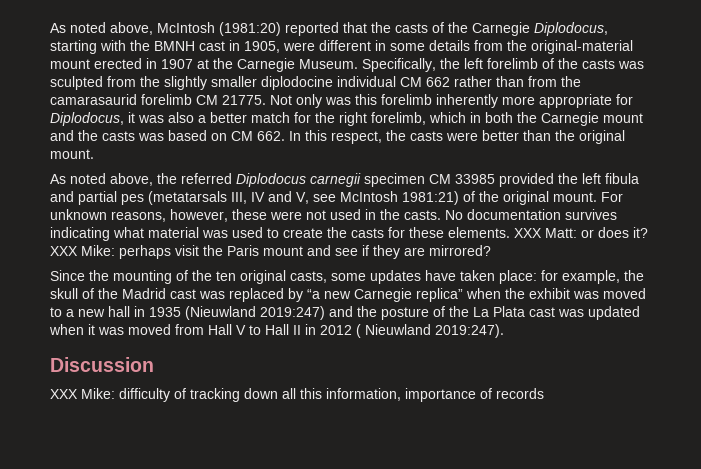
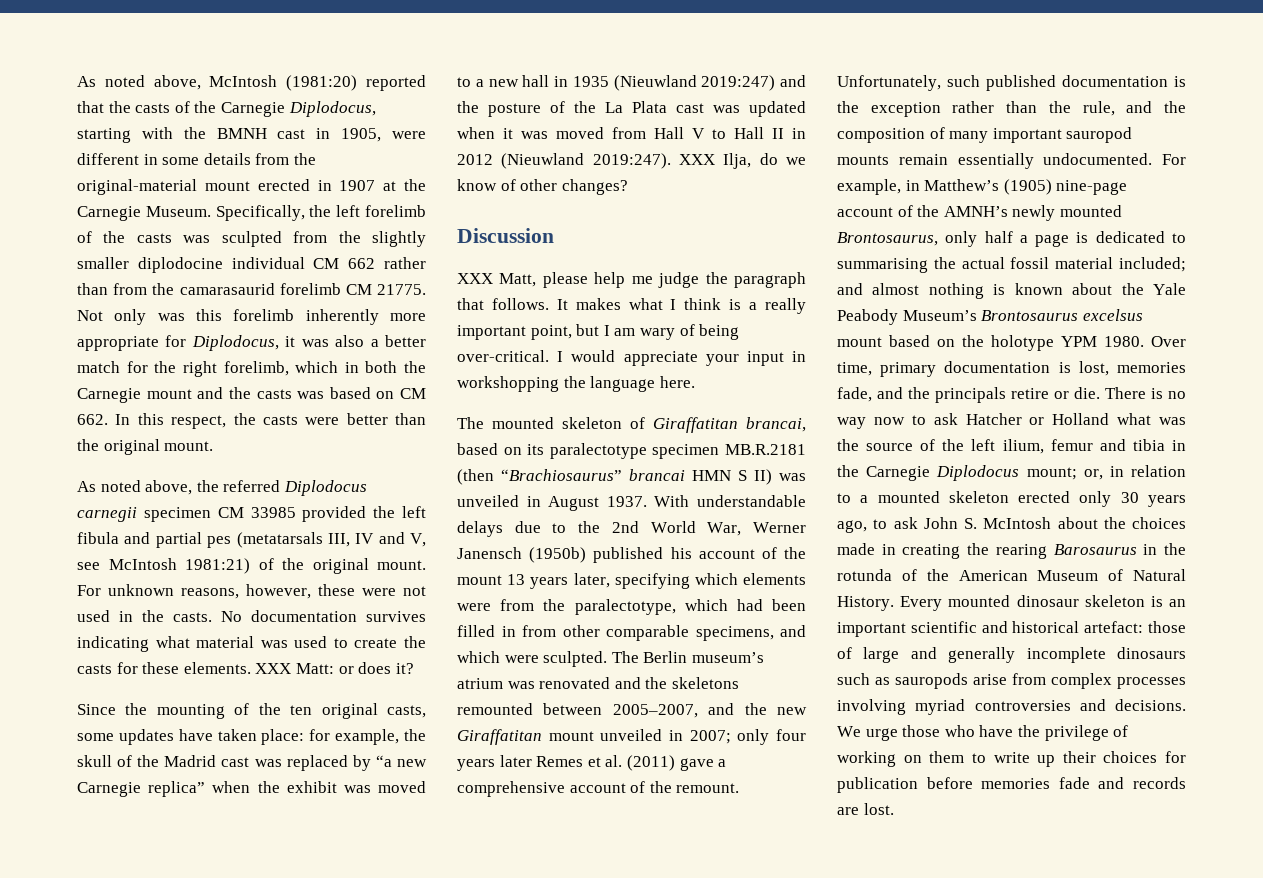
[50,245,491,259] XXX Mike: perhaps visit the Paris mount and see if they are mirrored? -> (414, 668) none
[356,324,431,338] ( Nieuwland -> [501,153,585,169] (Nieuwland
[50,357,154,372] [50,388,544,402] // Discussion // XXX Mike: difficulty of tracking down all this information, importance of records -> [679,153,806,169] [457,179,628,195] [457,228,554,243] [457,272,806,288] [457,298,806,314] [457,324,740,340] [457,350,806,366] [457,376,695,392] [457,417,806,433] [457,443,806,459] [457,469,806,485] [457,495,806,511] [457,521,806,537] [457,547,806,563] [457,573,806,589] [457,599,806,615] [457,625,806,641] [457,651,764,667] [457,677,739,689] [457,703,807,718] [457,729,806,745] [457,755,727,771] [457,781,740,797] [837,75,1186,91] [837,101,1186,117] [837,127,1133,143] [837,153,1186,169] [837,179,1128,195] [837,205,1122,221] [837,231,1186,247] [837,257,1186,273] [837,283,1186,299] [837,309,1143,325] [837,335,1186,351] [837,361,1186,377] [837,387,1186,403] [837,413,1186,429] [837,439,1186,454] [837,465,1186,481] [837,491,1186,507] [837,517,1186,533] [837,543,1186,559] [837,569,1186,581] [837,595,1186,611] [837,621,1186,637] [837,647,1186,663] [837,673,1186,689] [837,699,1186,715] [837,725,1129,741] [837,751,1186,767] [837,777,1186,793] [837,803,894,815] XXX Ilja, do we know of other changes? // Discussion // XXX Matt, please help me judge the paragraph that follows. It makes what I think is a really important point, but I am wary of being over-critical. I would appreciate your input in workshopping the language here. // The mounted skeleton of Giraffatitan brancai, based on its paralectotype specimen MB.R.2181 (then “Brachiosaurus” brancai HMN S II) was unveiled in August 1937. With understandable delays due to the 2nd World War, Werner Janensch (1950b) published his account of the mount 13 years later, specifying which elements were from the paralectotype, which had been filled in from other comparable specimens, and which were sculpted. The Berlin museum’s atrium was renovated and the skeletons remounted between 2005–2007, and the new Giraffatitan mount unveiled in 2007; only four years later Remes et al. (2011) gave a comprehensive account of the remount. Unfortunately, such published documentation is the exception rather than the rule, and the composition of many important sauropod mounts remain essentially undocumented. For example, in Matthew’s (1905) nine-page account of the AMNH’s newly mounted Brontosaurus, only half a page is dedicated to summarising the actual fossil material included; and almost nothing is known about the Yale Peabody Museum’s Brontosaurus excelsus mount based on the holotype YPM 1980. Over time, primary documentation is lost, memories fade, and the principals retire or die. There is no way now to ask Hatcher or Holland what was the source of the left ilium, femur and tibia in the Carnegie Diplodocus mount; or, in relation to a mounted skeleton erected only 30 years ago, to ask John S. McIntosh about the choices made in creating the rearing Barosaurus in the rotunda of the American Museum of Natural History. Every mounted dinosaur skeleton is an important scientific and historical artefact: those of large and generally incomplete dinosaurs such as sauropods arise from complex processes involving myriad controversies and decisions. We urge those who have the privilege of working on them to write up their choices for publication before memories fade and records are lost.

